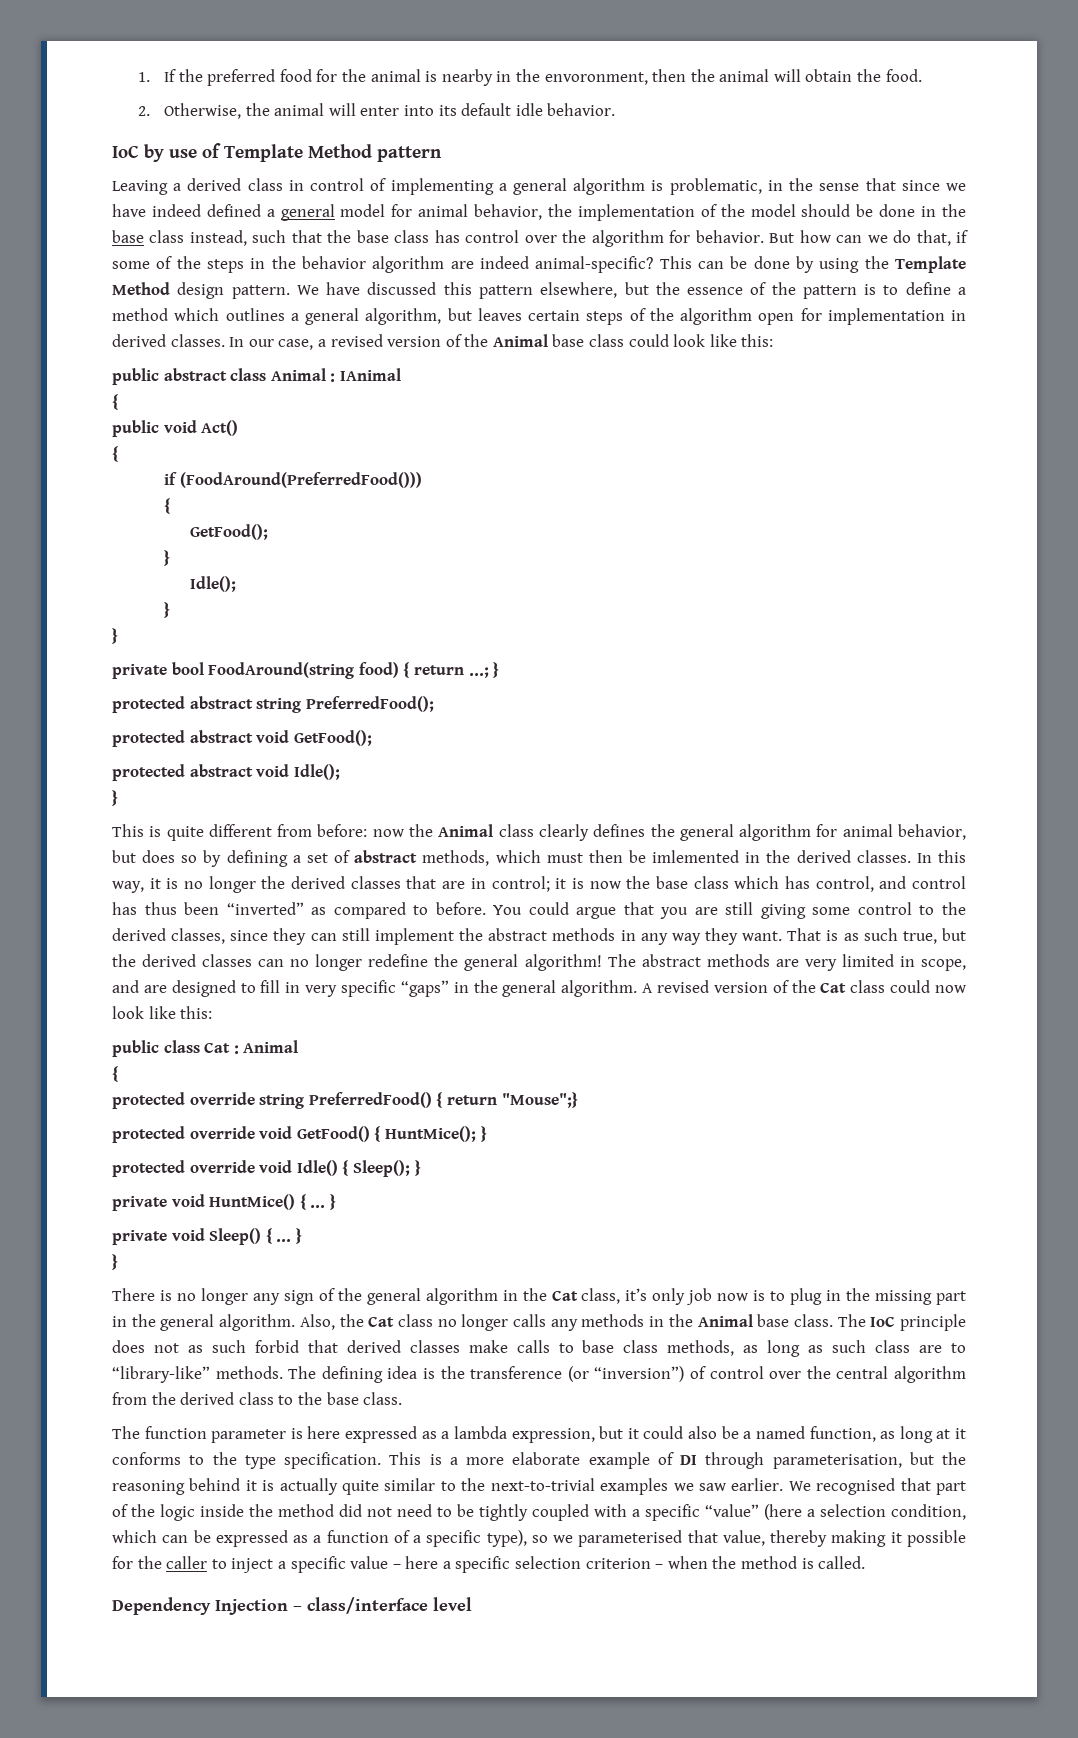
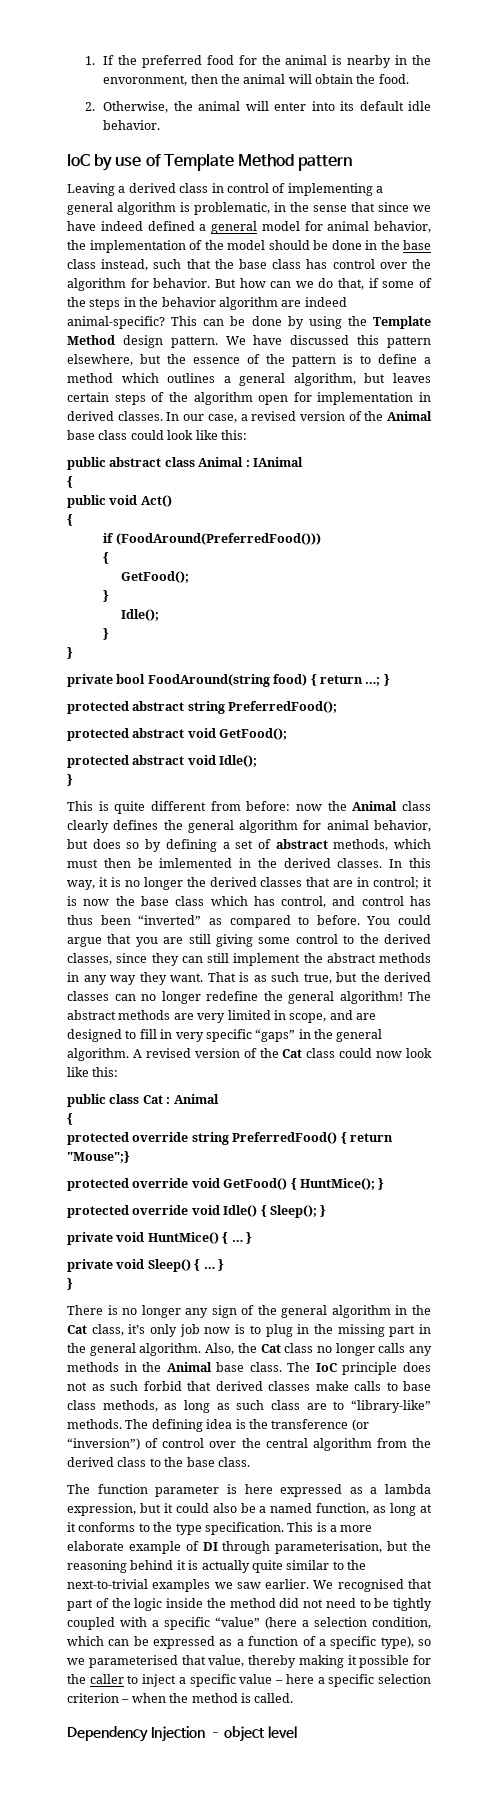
[307,1597,428,1614] class/interface -> [224,1726,265,1742] object

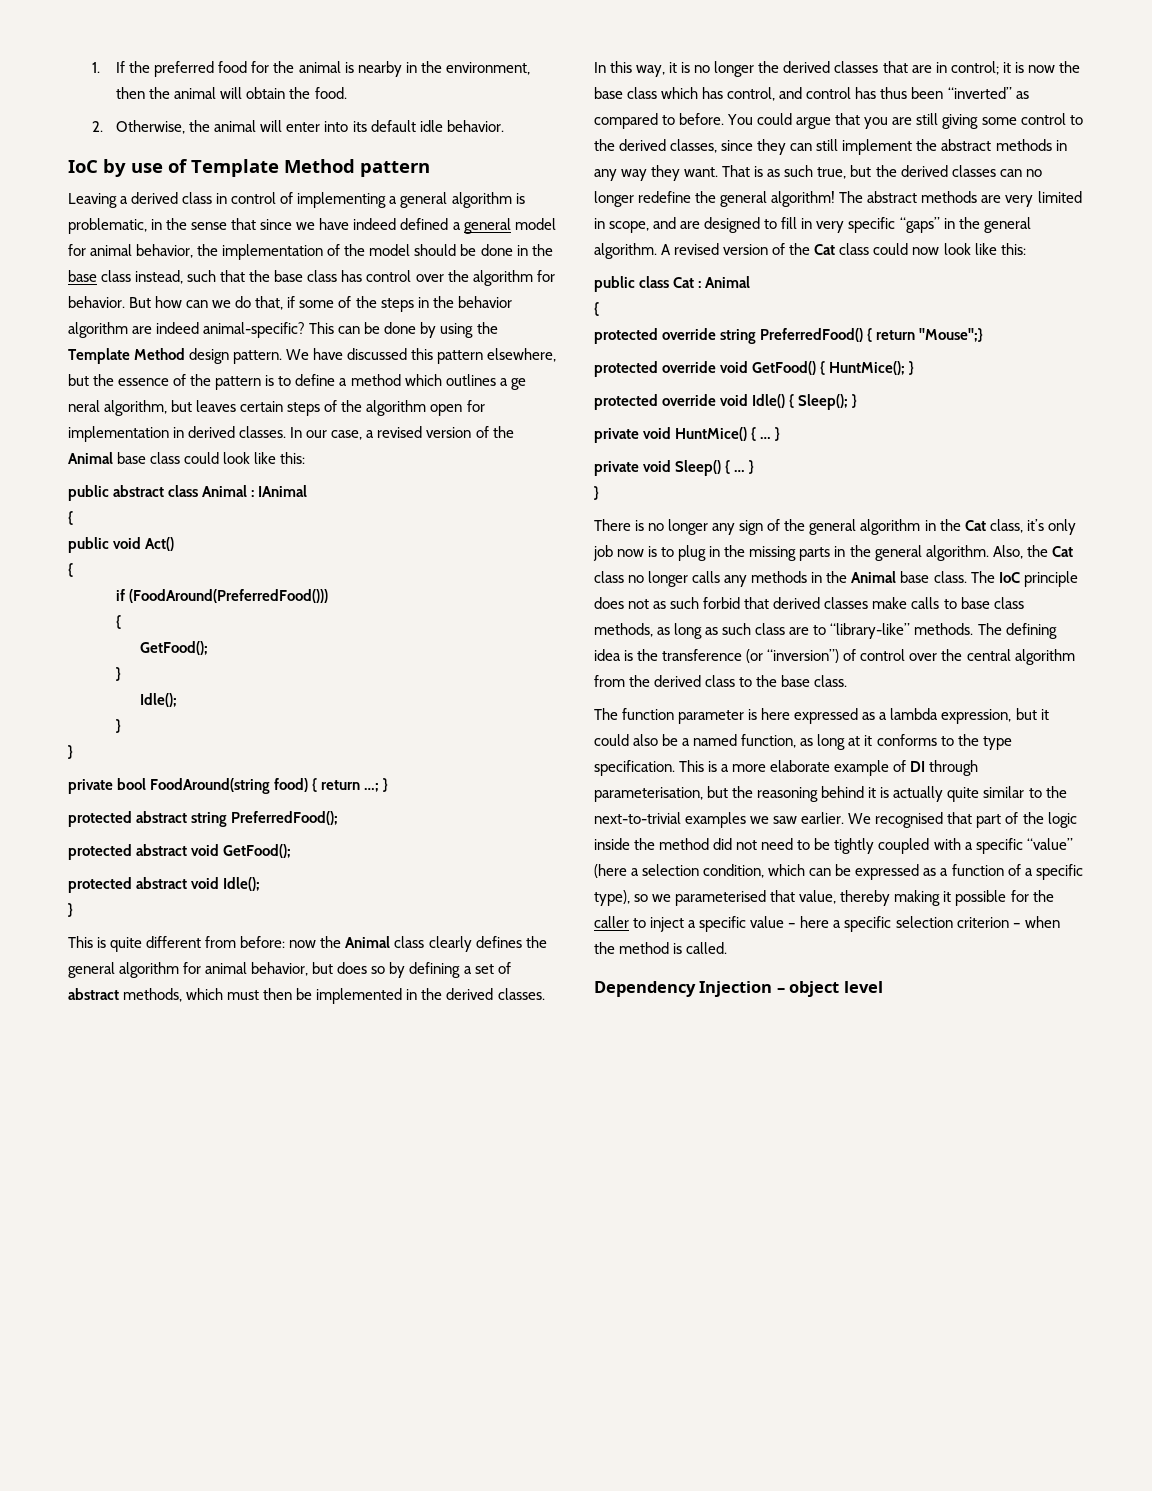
[103,75,188,86] envoronment, -> [445,62,530,75] environment,
[239,373,286,386] general -> [510,378,526,390] [68,400,100,412] ge neral
[159,858,233,868] imlemented -> [316,988,403,1004] implemented
[389,1325,416,1337] part -> [799,547,831,561] parts

